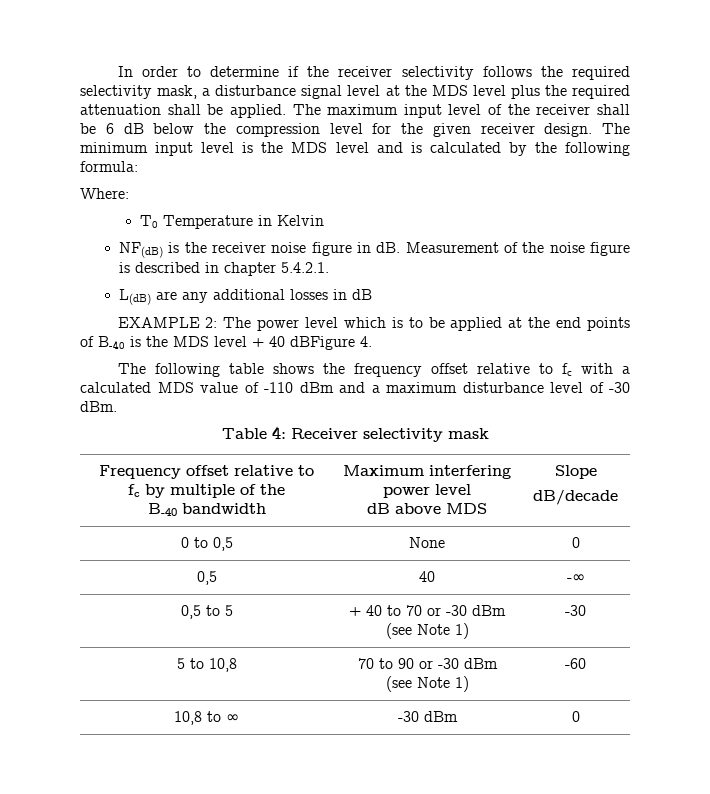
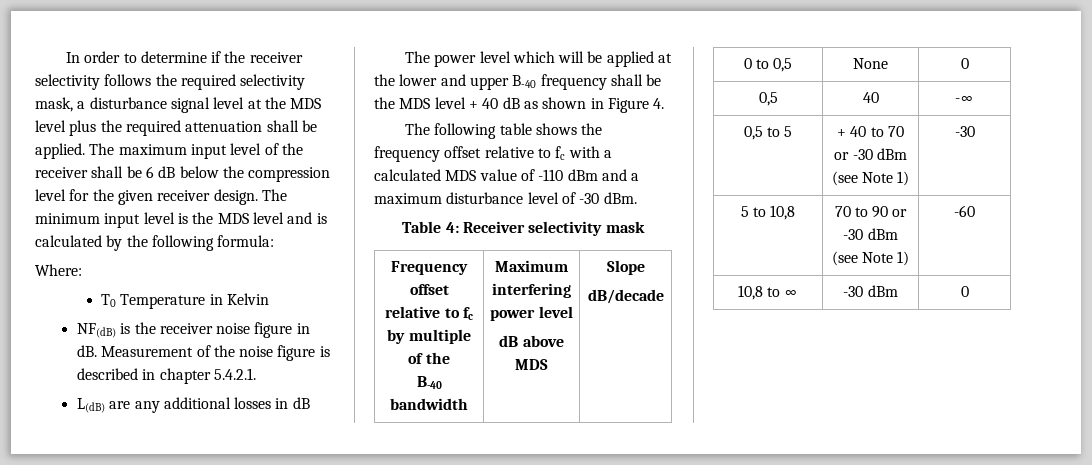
[117,317,218,328] EXAMPLE 2: -> (310, 403) none
[391,317,423,328] is to -> [558,51,585,63] will
[556,317,631,331] [80,336,141,349] end points of B-40 is -> [399,74,662,90] lower and upper B-40 frequency shall be
[290,336,355,350] dBFigure -> [502,97,649,113] dB as shown in Figure

